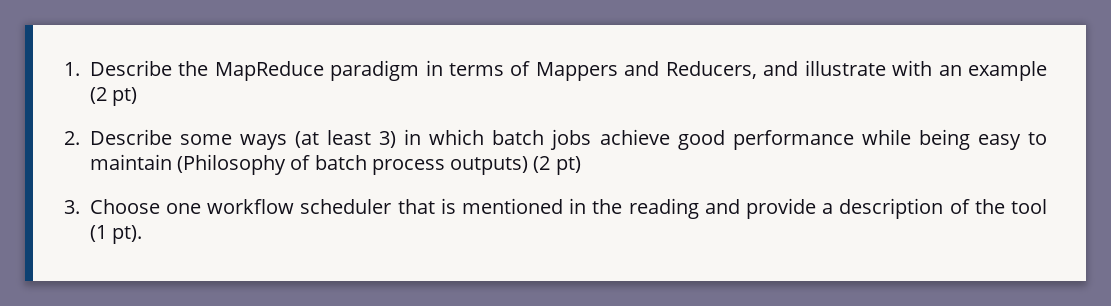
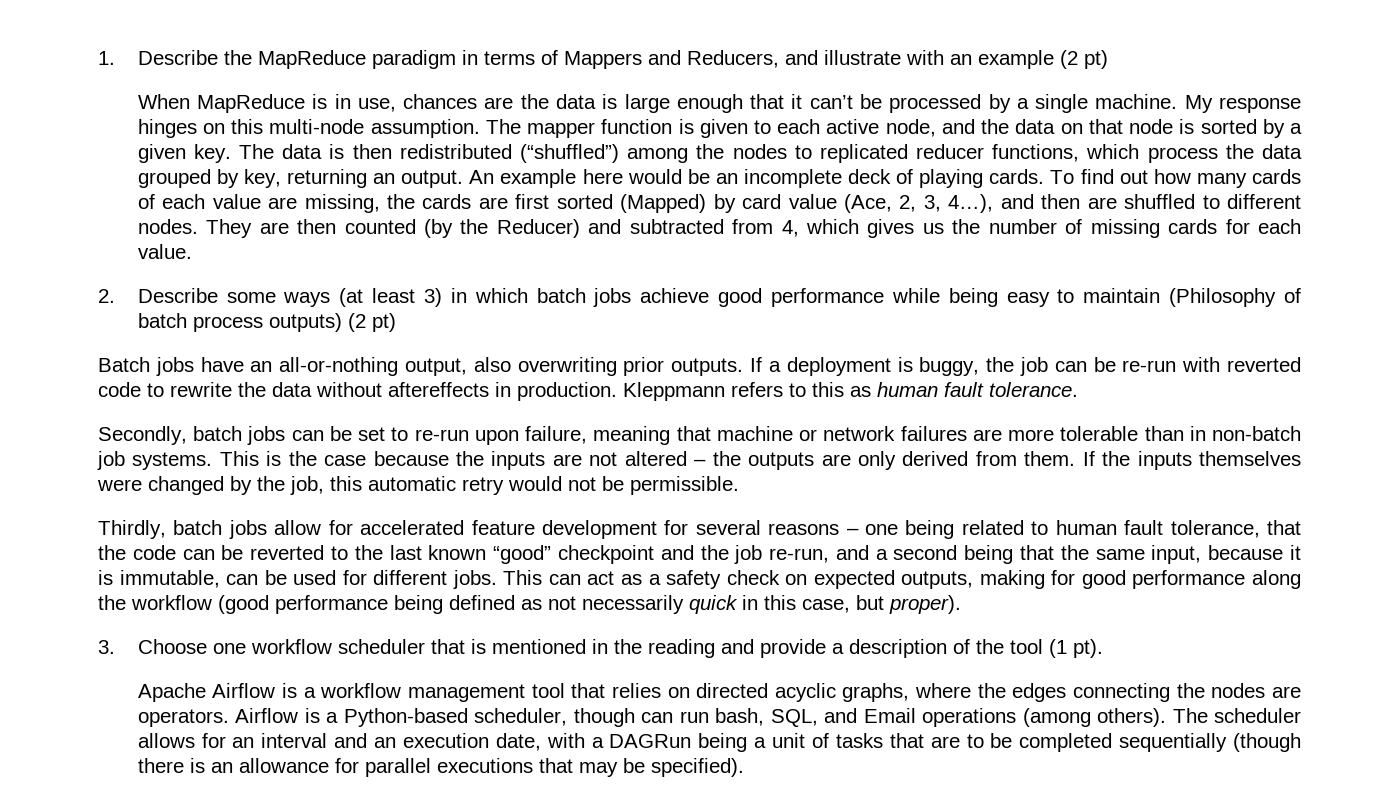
(138, 96) none -> [137,94,1302,113] [137,119,1302,138] [137,144,1302,163] [137,169,1301,188] [137,194,1302,213] [137,219,1302,238] [137,244,192,259] // When MapReduce is in use, chances are the data is large enough that it can’t be processed by a single machine. My response hinges on this multi-node assumption. The mapper function is given to each active node, and the data on that node is sorted by a given key. The data is then redistributed (“shuffled”) among the nodes to replicated reducer functions, which process the data grouped by key, returning an output. An example here would be an incomplete deck of playing cards. To find out how many cards of each value are missing, the cards are first sorted (Mapped) by card value (Ace, 2, 3, 4…), and then are shuffled to different nodes. They are then counted (by the Reducer) and subtracted from 4, which gives us the number of missing cards for each value.
(581, 165) none -> [98,357,1302,376] [98,382,1078,401] [98,426,1301,445] [97,451,1301,470] [97,476,739,495] [98,520,1302,539] [98,545,1301,564] [98,570,1301,589] [98,595,961,614] // Batch jobs have an all-or-nothing output, also overwriting prior outputs. If a deployment is buggy, the job can be re-run with reverted code to rewrite the data without aftereffects in production. Kleppmann refers to this as human fault tolerance. // Secondly, batch jobs can be set to re-run upon failure, meaning that machine or network failures are more tolerable than in non-batch job systems. This is the case because the inputs are not altered – the outputs are only derived from them. If the inputs themselves were changed by the job, this automatic retry would not be permissible. // Thirdly, batch jobs allow for accelerated feature development for several reasons – one being related to human fault tolerance, that the code can be reverted to the last known “good” checkpoint and the job re-run, and a second being that the same input, because it is immutable, can be used for different jobs. This can act as a safety check on expected outputs, making for good performance along the workflow (good performance being defined as not necessarily quick in this case, but proper).
(143, 234) none -> [137,683,1301,702] [137,708,1301,727] [137,733,1301,752] [137,758,744,777] // Apache Airflow is a workflow management tool that relies on directed acyclic graphs, where the edges connecting the nodes are operators. Airflow is a Python-based scheduler, though can run bash, SQL, and Email operations (among others). The scheduler allows for an interval and an execution date, with a DAGRun being a unit of tasks that are to be completed sequentially (though there is an allowance for parallel executions that may be specified).

